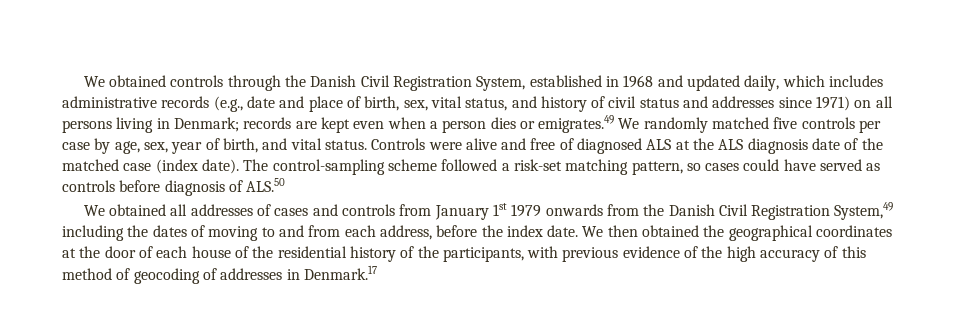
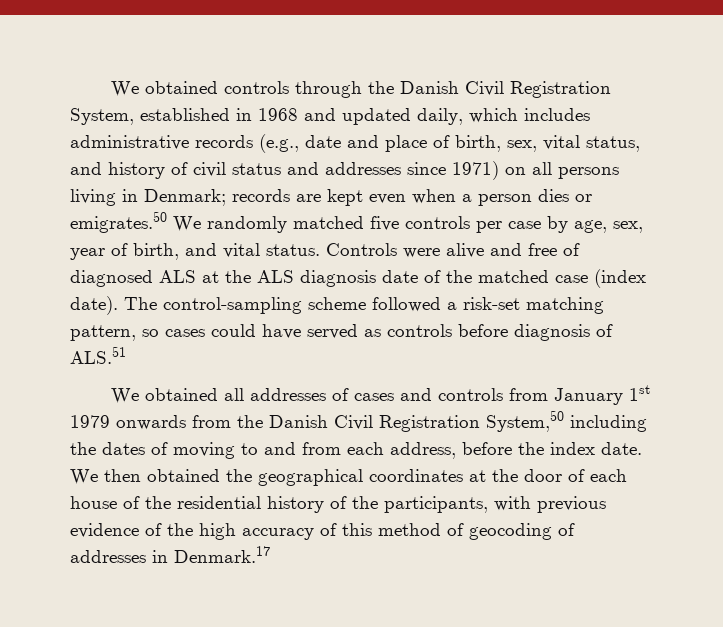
[538,115,615,133] emigrates.49 -> [70,211,167,233] emigrates.50
[246,178,286,192] ALS.50 -> [70,346,126,364] ALS.51
[834,202,894,220] System,49 -> [486,410,564,432] System,50

